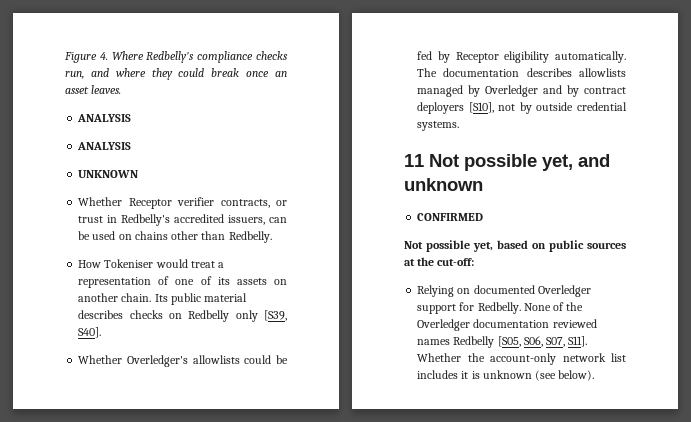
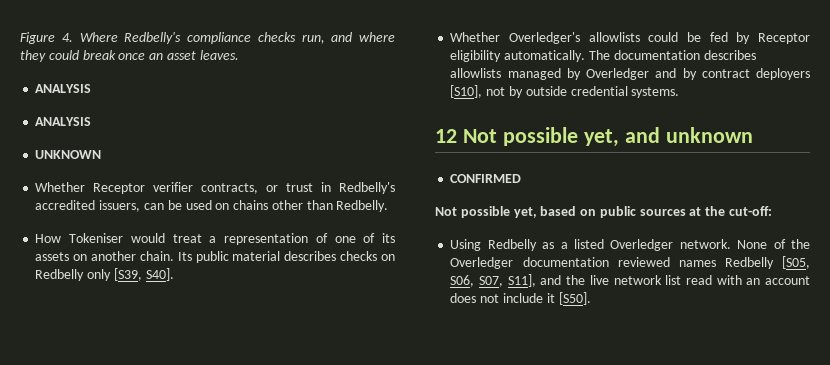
[404,154,424,167] 11 -> [435,129,457,143] 12
[417,285,591,297] [417,302,521,314] Relying on documented Overledger support for Redbelly. -> [450,239,731,251] Using Redbelly as a listed Overledger network.
[568,336,588,347] [417,353,626,365] [417,370,595,381] S11]. Whether the account-only network list includes it is unknown (see below). -> [507,274,810,287] [450,292,591,305] S11], and the live network list read with an account does not include it [S50].

